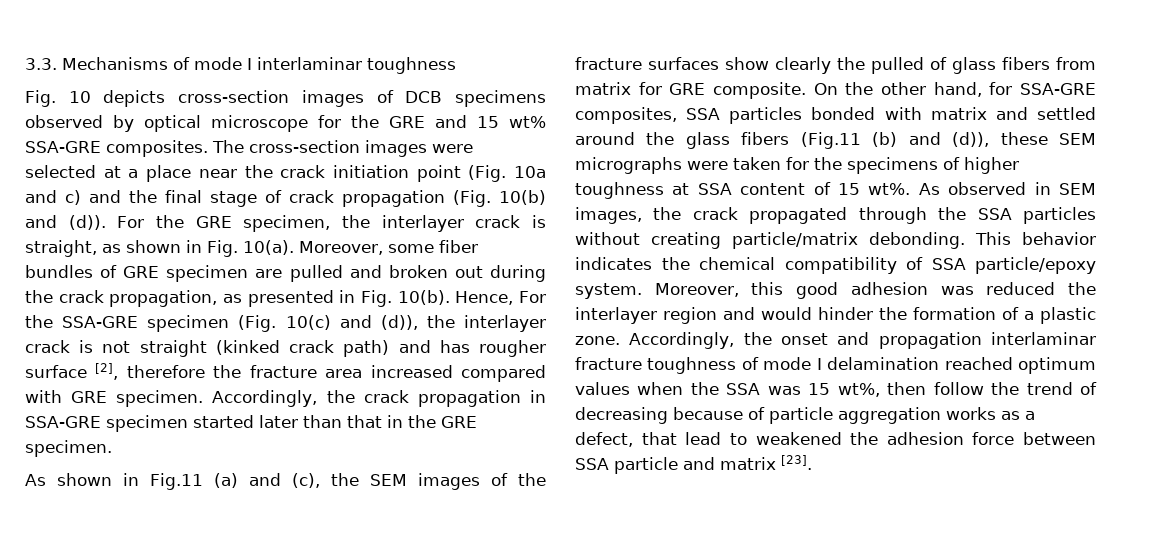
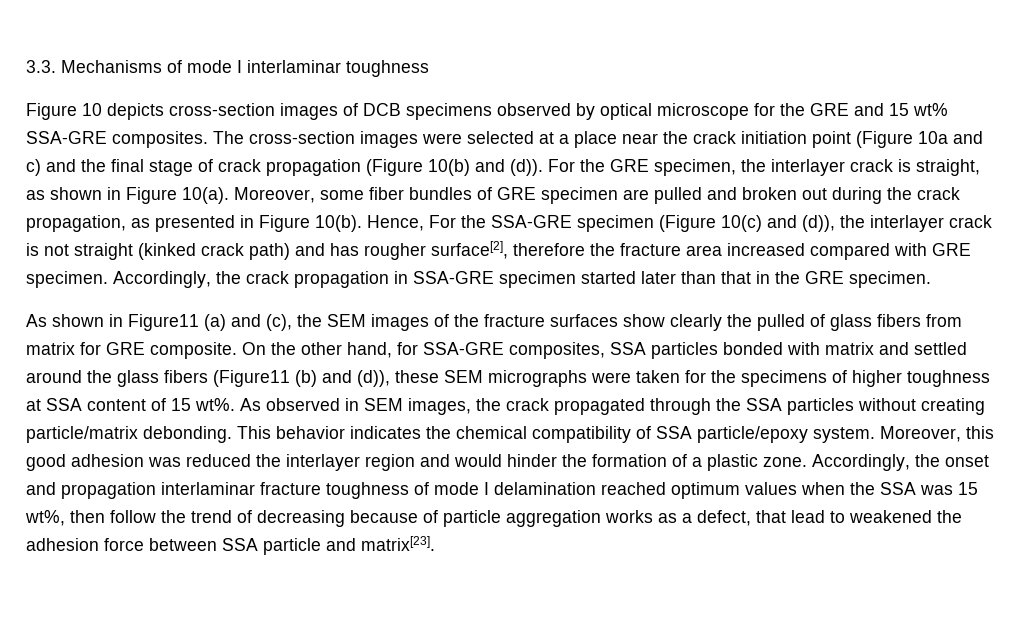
[25,90,56,107] Fig. -> [26,103,77,120] Figure
[468,165,507,182] (Fig. -> [856,131,913,148] (Figure
[453,190,492,207] (Fig. -> [366,159,423,176] (Figure
[207,240,238,257] Fig. -> [126,187,177,204] Figure
[361,290,393,307] Fig. -> [259,215,310,232] Figure
[238,315,277,332] (Fig. -> [659,215,716,232] (Figure
[25,363,119,380] surface [2], -> [431,241,508,259] surface[2],
[150,473,204,490] Fig.11 -> [128,314,199,331] Figure11
[800,132,861,149] (Fig.11 -> [213,370,290,387] (Figure11
[720,455,812,470] matrix [23]. -> [361,536,435,551] matrix[23].

